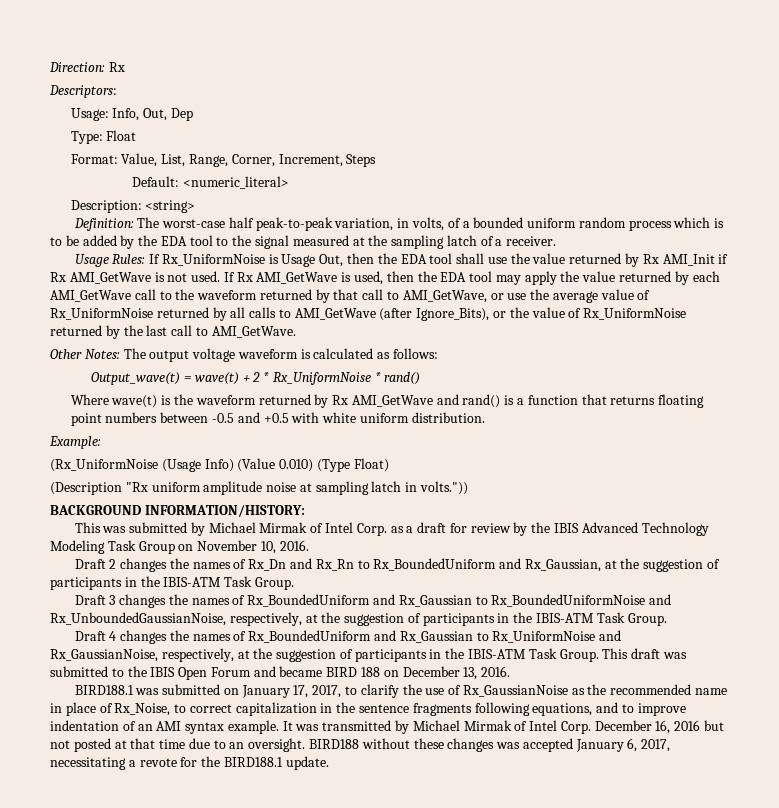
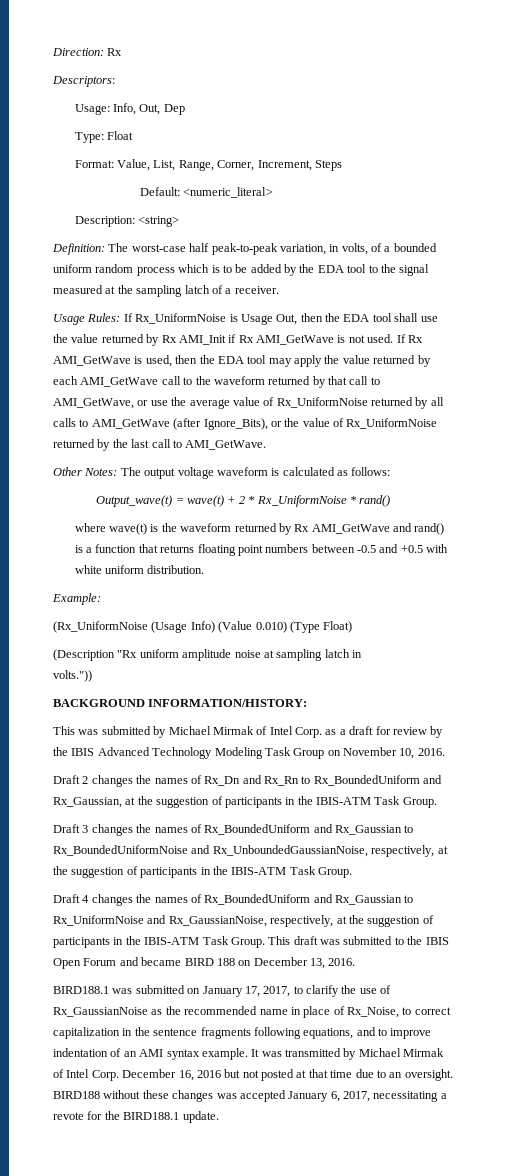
[70,394,109,405] Where -> [74,523,106,532] where
(418, 487) none -> (362, 654) //

